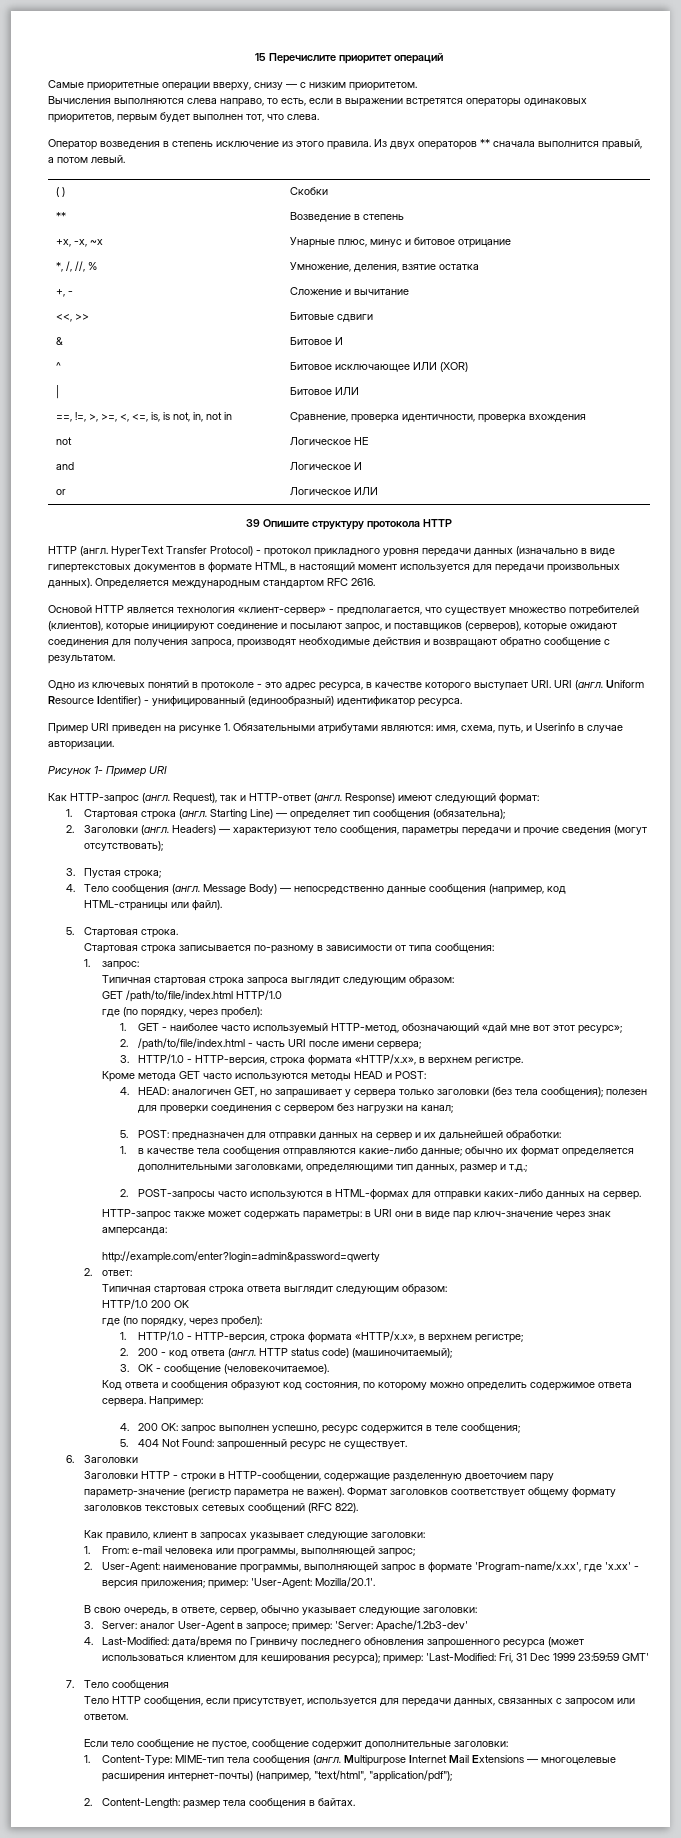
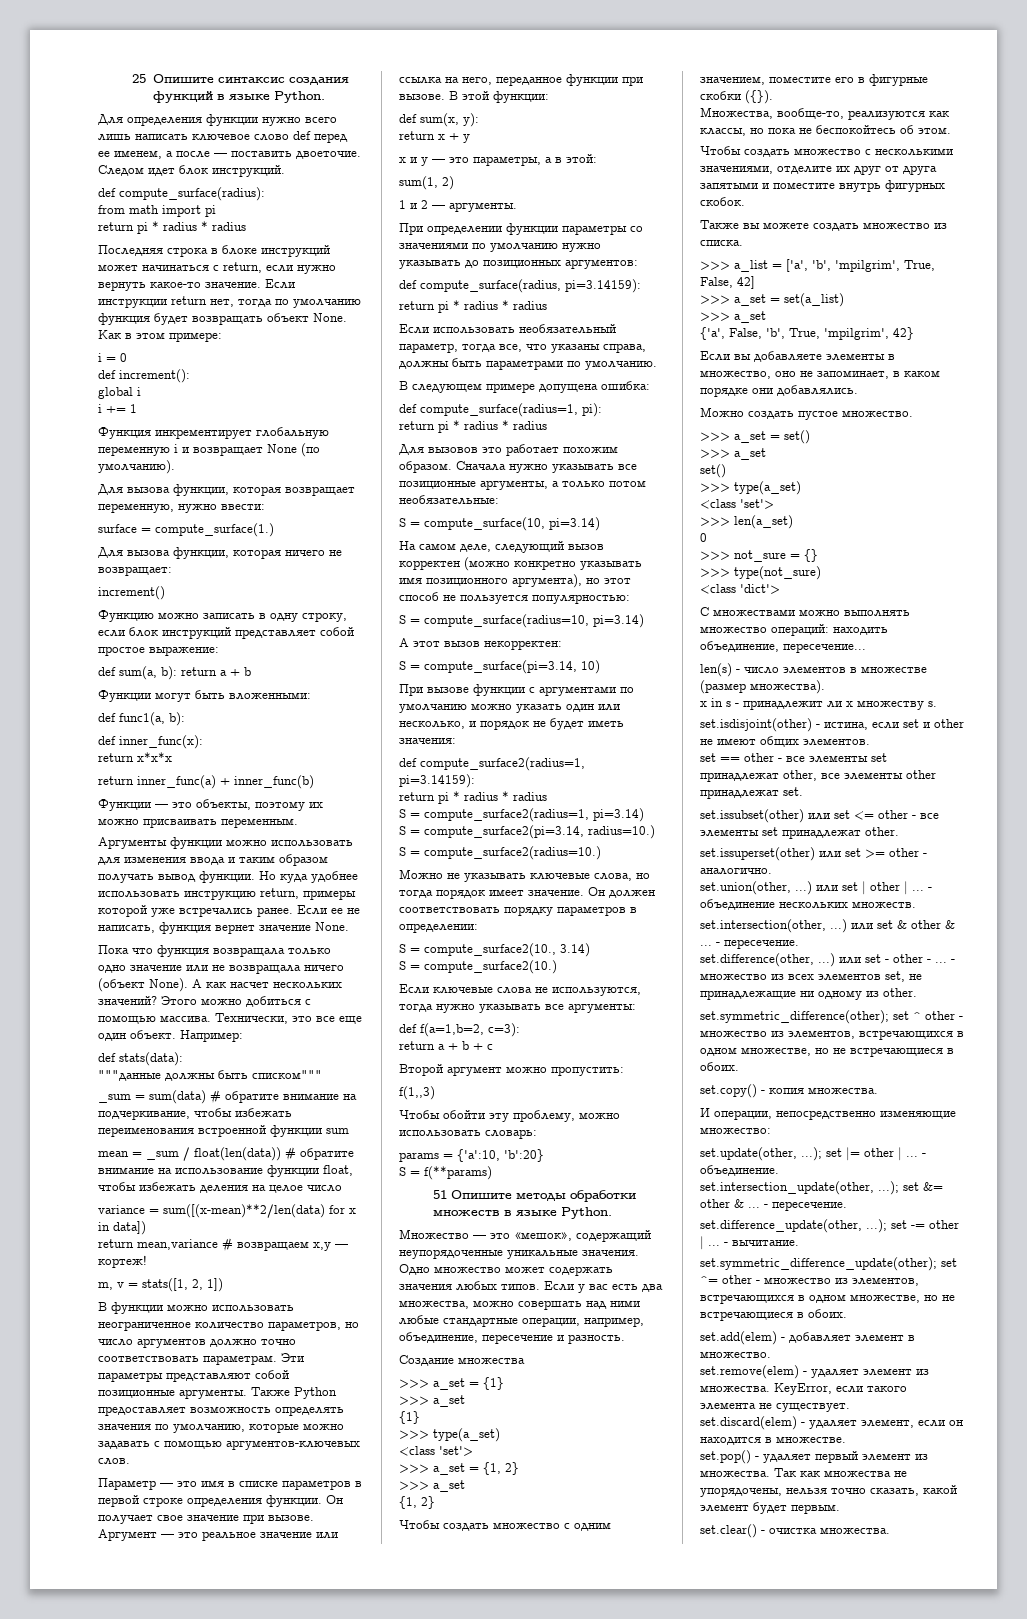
[255,53,443,64] [48,80,417,91] [48,96,587,107] [48,112,319,123] [48,139,642,150] [48,155,125,163] [55,187,65,197] [289,187,328,195] [55,212,66,220] [289,212,404,222] [55,239,103,247] [289,237,511,248] [55,261,97,272] [289,262,479,272] [55,289,73,297] [289,287,409,295] [55,314,89,322] [289,312,373,322] [55,337,63,345] [289,337,343,345] [55,362,61,370] [289,362,468,372] [55,385,59,399] [289,387,359,395] [55,412,232,422] [289,412,586,423] [55,437,72,445] [289,437,368,445] [55,462,74,470] [289,462,362,470] [55,489,66,495] [289,487,378,495] [246,519,452,530] [48,546,615,557] [48,562,620,573] [48,578,375,589] [48,605,639,616] [48,621,617,632] [48,637,610,648] [48,655,115,664] [48,680,644,691] [48,696,462,707] [48,723,623,734] [48,741,114,750] [48,766,167,777] [48,793,539,804] [66,809,506,820] [66,825,648,836] [84,841,164,851] [66,868,162,879] [66,884,567,895] [84,900,223,911] [66,927,179,938] [84,943,495,954] [84,959,140,970] [102,975,455,986] [102,990,283,1002] [102,1007,263,1018] [120,1023,623,1034] [120,1038,422,1050] [120,1054,524,1066] [102,1071,427,1082] [120,1087,648,1098] [138,1103,454,1114] [120,1130,562,1141] [120,1146,635,1157] [138,1164,528,1173] [120,1189,642,1200] [102,1209,612,1220] [102,1227,168,1236] [102,1251,381,1263] [84,1268,133,1276] [102,1284,448,1295] [102,1299,190,1309] [102,1316,263,1327] [120,1331,524,1343] [120,1348,453,1358] [120,1364,330,1374] [102,1380,633,1391] [102,1396,204,1407] [120,1423,521,1434] [120,1439,408,1450] [66,1455,139,1463] [84,1471,555,1482] [84,1487,617,1498] [84,1503,359,1513] [84,1530,426,1541] [84,1546,416,1557] [84,1561,640,1573] [102,1577,376,1589] [84,1605,478,1616] [84,1620,469,1632] [84,1636,585,1648] [102,1653,650,1664] [66,1680,170,1690] [84,1696,636,1707] [84,1714,129,1720] [84,1739,509,1750] [84,1755,617,1766] [102,1770,453,1782] [84,1798,356,1809] 15 Перечислите приоритет операций // Самые приоритетные операции вверху, снизу — с низким приоритетом. // Вычисления выполняются слева направо, то есть, если в выражении встретятся операторы одинаковых приоритетов, первым будет выполнен тот, что слева. // Оператор возведения в степень исключение из этого правила. Из двух операторов ** сначала выполнится правый, а потом левый. // ( ) | Скобки // ** | Возведение в степень // +x, -x, ~x | Унарные плюс, минус и битовое отрицание // *, /, //, % | Умножение, деления, взятие остатка // +, - | Сложение и вычитание // <<, >> | Битовые сдвиги // & | Битовое И // ^ | Битовое исключающее ИЛИ (XOR) // | | Битовое ИЛИ // ==, !=, >, >=, <, <=, is, is not, in, not in | Сравнение, проверка идентичности, проверка вхождения // not | Логическое НЕ // and | Логическое И // or | Логическое ИЛИ // 39 Опишите структуру протокола HTTP // HTTP (англ. HyperText Transfer Protocol) - протокол прикладного уровня передачи данных (изначально в виде гипертекстовых документов в формате HTML, в настоящий момент используется для передачи произвольных данных). Определяется международным стандартом RFC 2616. // Основой HTTP является технология «клиент-сервер» - предполагается, что существует множество потребителей (клиентов), которые инициируют соединение и посылают запрос, и поставщиков (серверов), которые ожидают соединения для получения запроса, производят необходимые действия и возвращают обратно сообщение с результатом. // Одно из ключевых понятий в протоколе - это адрес ресурса, в качестве которого выступает URI. URI (англ. Uniform Resource Identifier) - унифицированный (единообразный) идентификатор ресурса. // Пример URI приведен на рисунке 1. Обязательными атрибутами являются: имя, схема, путь, и Userinfo в случае авторизации. // Рисунок 1- Пример URI // Как HTTP-запрос (англ. Request), так и HTTP-ответ (англ. Response) имеют следующий формат: // 1. Стартовая строка (англ. Starting Line) — определяет тип сообщения (обязательна); // 2. Заголовки (англ. Headers) — характеризуют тело сообщения, параметры передачи и прочие сведения (могут отсутствовать); // 3. Пустая строка; // 4. Тело сообщения (англ. Message Body) — непосредственно данные сообщения (например, код HTML-страницы или файл). // 5. Стартовая строка. // Стартовая строка записывается по-разному в зависимости от типа сообщения: // 1. запрос: // Типичная стартовая строка запроса выглядит следующим образом: // GET /path/to/file/index.html HTTP/1.0 // где (по порядку, через пробел): // 1. GET - наиболее часто используемый HTTP-метод, обозначающий «дай мне вот этот ресурс»; // 2. /path/to/file/index.html - часть URI после имени сервера; // 3. HTTP/1.0 - HTTP-версия, строка формата «HTTP/x.x», в верхнем регистре. // Кроме метода GET часто используются методы HEAD и POST: // 4. HEAD: аналогичен GET, но запрашивает у сервера только заголовки (без тела сообщения); полезен для проверки соединения с сервером без нагрузки на канал; // 5. POST: предназначен для отправки данных на сервер и их дальнейшей обработки: // 1. в качестве тела сообщения отправляются какие-либо данные; обычно их формат определяется дополнительными заголовками, определяющими тип данных, размер и т.д.; // 2. POST-запросы часто используются в HTML-формах для отправки каких-либо данных на сервер. // HTTP-запрос также может содержать параметры: в URI они в виде пар ключ-значение через знак амперсанда: // http://example.com/enter?login=admin&password=qwerty // 2. ответ: // Типичная стартовая строка ответа выглядит следующим образом: // HTTP/1.0 200 OK // где (по порядку, через пробел): // 1. HTTP/1.0 - HTTP-версия, строка формата «HTTP/x.x», в верхнем регистре; // 2. 200 - код ответа (англ. HTTP status code) (машиночитаемый); // 3. OK - сообщение (человекочитаемое). // Код ответа и сообщения образуют код состояния, по которому можно определить содержимое ответа сервера. Например: // 4. 200 OK: запрос выполнен успешно, ресурс содержится в теле сообщения; // 5. 404 Not Found: запрошенный ресурс не существует. // 6. Заголовки // Заголовки HTTP - строки в HTTP-сообщении, содержащие разделенную двоеточием пару параметр-значение (регистр параметра не важен). Формат заголовков соответствует общему формату заголовков текстовых сетевых сообщений (RFC 822). // Как правило, клиент в запросах указывает следующие заголовки: // 1. From: e-mail человека или программы, выполняющей запрос; // 2. User-Agent: наименование программы, выполняющей запрос в формате 'Program-name/x.xx', где 'x.xx' - версия приложения; пример: 'User-Agent: Mozilla/20.1'. // В свою очередь, в ответе, сервер, обычно указывает следующие заголовки: // 3. Server: аналог User-Agent в запросе; пример: 'Server: Apache/1.2b3-dev' // 4. Last-Modified: дата/время по Гринвичу последнего обновления запрошенного ресурса (может использоваться клиентом для кеширования ресурса); пример: 'Last-Modified: Fri, 31 Dec 1999 23:59:59 GMT' // 7. Тело сообщения // Тело HTTP сообщения, если присутствует, используется для передачи данных, связанных с запросом или ответом. // Если тело сообщение не пустое, сообщение содержит дополнительные заголовки: // 1. Content-Type: MIME-тип тела сообщения (англ. Multipurpose Internet Mail Extensions — многоцелевые расширения интернет-почты) (например, "text/html", "application/pdf"); // 2. Content-Length: размер тела сообщения в байтах. -> [132,74,349,85] [152,91,325,103] [98,114,337,126] [98,131,348,143] [98,150,361,159] [98,165,285,177] [98,187,265,201] [98,205,216,217] [98,221,246,234] [98,245,330,257] [98,262,336,274] [98,279,295,291] [98,296,361,308] [98,313,347,325] [98,330,222,342] [98,353,127,362] [98,369,190,383] [98,387,141,399] [98,404,137,413] [98,427,329,439] [98,443,320,457] [98,460,175,474] [98,484,355,496] [98,503,265,513] [98,523,274,537] [98,547,342,559] [98,566,172,576] [98,586,165,600] [98,610,347,622] [98,627,354,639] [98,646,219,656] [98,666,251,680] [98,690,311,702] [98,712,185,726] [98,735,203,749] [98,752,172,762] [98,775,314,789] [98,799,323,811] [98,818,298,828] [98,837,353,849] [98,854,328,866] [98,871,358,883] [98,888,356,900] [98,905,360,917] [98,922,349,934] [98,945,331,957] [98,964,344,974] [98,978,342,992] [98,996,311,1007] [98,1013,362,1024] [98,1030,243,1042] [98,1052,183,1066] [98,1070,322,1081] [98,1090,357,1104] [98,1108,292,1120] [98,1125,349,1137] [98,1147,354,1161] [98,1165,353,1177] [98,1182,342,1193] [98,1204,356,1218] [98,1221,146,1235] [98,1238,348,1252] [98,1255,147,1268] [98,1278,223,1292] [98,1302,294,1314] [98,1321,359,1331] [98,1338,296,1348] [98,1353,304,1365] [98,1370,289,1382] [98,1387,337,1399] [98,1406,344,1416] [98,1423,344,1433] [98,1440,360,1450] [98,1458,130,1465] [98,1478,362,1490] [98,1495,343,1507] [98,1514,314,1524] [98,1529,338,1541] [399,74,643,86] [399,91,549,103] [399,113,479,127] [399,131,470,143] [399,154,597,166] [399,176,454,190] [399,200,517,212] [399,223,643,235] [399,242,601,252] [399,259,638,269] [399,279,641,293] [399,300,547,313] [399,324,616,334] [399,343,646,353] [399,358,657,370] [399,381,650,393] [399,403,602,417] [399,420,547,433] [399,444,618,456] [399,461,637,473] [399,480,646,490] [399,495,499,505] [399,517,600,531] [399,541,604,553] [399,557,642,571] [399,574,631,588] [399,592,630,604] [399,614,644,628] [399,638,562,650] [399,660,600,674] [399,684,634,696] [399,703,620,713] [399,718,624,730] [399,738,456,744] [399,757,585,771] [399,774,475,788] [399,791,547,804] [399,808,644,822] [399,825,655,839] [399,846,601,860] [399,869,650,882] [399,887,655,899] [399,906,637,916] [399,923,478,933] [399,943,590,957] [399,960,557,974] [399,984,641,996] [399,1003,636,1013] [399,1023,520,1037] [399,1041,493,1050] [399,1064,624,1076] [399,1086,435,1100] [399,1110,620,1122] [399,1129,537,1139] [399,1149,544,1162] [399,1166,492,1180] [433,1190,637,1202] [433,1207,613,1219] [399,1229,651,1242] [399,1249,639,1259] [399,1264,613,1276] [399,1281,663,1293] [399,1300,640,1310] [399,1315,644,1327] [399,1332,625,1344] [399,1355,525,1366] [399,1377,504,1390] [399,1395,465,1407] [399,1411,420,1424] [399,1428,500,1442] [399,1446,473,1456] [399,1462,519,1475] [399,1480,465,1492] [399,1496,435,1509] [399,1520,611,1531] [700,74,928,86] [700,90,773,104] [700,107,949,120] [700,125,951,136] [700,146,953,157] [700,165,937,175] [700,180,945,192] [700,197,745,206] [700,220,947,231] [700,240,743,246] [700,259,935,272] [700,276,755,289] [700,293,844,307] [700,311,766,323] [700,327,914,340] [700,351,895,362] [700,370,940,379] [700,385,858,397] [700,407,913,420] [700,430,810,444] [700,448,766,460] [700,464,726,478] [700,481,801,495] [700,499,774,509] [700,515,793,529] [700,533,707,542] [700,549,818,562] [700,566,821,580] [700,584,780,594] [700,607,910,617] [700,624,888,636] [700,641,866,653] [700,663,927,677] [700,680,825,694] [700,698,937,710] [700,718,964,732] [700,736,870,747] [700,753,887,763] [700,770,936,782] [700,787,803,799] [700,809,939,823] [700,827,899,839] [700,847,927,861] [700,868,772,875] [700,881,932,895] [700,899,916,910] [700,919,955,933] [700,939,799,949] [700,953,955,967] [700,971,922,982] [700,988,917,1000] [700,1010,963,1024] [700,1030,964,1040] [700,1047,954,1057] [700,1062,739,1071] [700,1084,878,1098] [700,1108,956,1120] [700,1127,771,1135] [700,1147,926,1161] [700,1165,779,1176] [700,1181,943,1195] [700,1199,847,1211] [700,1219,959,1233] [700,1236,799,1250] [700,1257,957,1271] [700,1275,919,1286] [700,1294,955,1304] [700,1309,847,1321] [700,1331,915,1345] [700,1351,771,1359] [700,1365,929,1379] [700,1383,907,1395] [700,1402,850,1412] [700,1416,963,1430] [700,1436,846,1445] [700,1450,928,1464] [700,1468,907,1478] [700,1485,957,1497] [700,1502,840,1514] [700,1524,890,1538] 25 Опишите синтаксис создания функций в языке Python. // Для определения функции нужно всего лишь написать ключевое слово def перед ее именем, а после — поставить двоеточие. Следом идет блок инструкций. // def compute_surface(radius): // from math import pi // return pi * radius * radius // Последняя строка в блоке инструкций может начинаться с return, если нужно вернуть какое-то значение. Если инструкции return нет, тогда по умолчанию функция будет возвращать объект None. Как в этом примере: // i = 0 // def increment(): // global i // i += 1 // Функция инкрементирует глобальную переменную i и возвращает None (по умолчанию). // Для вызова функции, которая возвращает переменную, нужно ввести: // surface = compute_surface(1.) // Для вызова функции, которая ничего не возвращает: // increment() // Функцию можно записать в одну строку, если блок инструкций представляет собой простое выражение: // def sum(a, b): return a + b // Функции могут быть вложенными: // def func1(a, b): // def inner_func(x): // return x*x*x // return inner_func(a) + inner_func(b) // Функции — это объекты, поэтому их можно присваивать переменным. // Аргументы функции можно использовать для изменения ввода и таким образом получать вывод функции. Но куда удобнее использовать инструкцию return, примеры которой уже встречались ранее. Если ее не написать, функция вернет значение None. // Пока что функция возвращала только одно значение или не возвращала ничего (объект None). А как насчет нескольких значений? Этого можно добиться с помощью массива. Технически, это все еще один объект. Например: // def stats(data): // """данные должны быть списком""" // _sum = sum(data) # обратите внимание на подчеркивание, чтобы избежать переименования встроенной функции sum // mean = _sum / float(len(data)) # обратите внимание на использование функции float, чтобы избежать деления на целое число // variance = sum([(x-mean)**2/len(data) for x in data]) // return mean,variance # возвращаем x,y — кортеж! // m, v = stats([1, 2, 1]) // В функции можно использовать неограниченное количество параметров, но число аргументов должно точно соответствовать параметрам. Эти параметры представляют собой позиционные аргументы. Также Python предоставляет возможность определять значения по умолчанию, которые можно задавать с помощью аргументов-ключевых слов. // Параметр — это имя в списке параметров в первой строке определения функции. Он получает свое значение при вызове. Аргумент — это реальное значение или ссылка на него, переданное функции при вызове. В этой функции: // def sum(x, y): // return x + y // x и y — это параметры, а в этой: // sum(1, 2) // 1 и 2 — аргументы. // При определении функции параметры со значениями по умолчанию нужно указывать до позиционных аргументов: // def compute_surface(radius, pi=3.14159): // return pi * radius * radius // Если использовать необязательный параметр, тогда все, что указаны справа, должны быть параметрами по умолчанию. // В следующем примере допущена ошибка: // def compute_surface(radius=1, pi): // return pi * radius * radius // Для вызовов это работает похожим образом. Сначала нужно указывать все позиционные аргументы, а только потом необязательные: // S = compute_surface(10, pi=3.14) // На самом деле, следующий вызов корректен (можно конкретно указывать имя позиционного аргумента), но этот способ не пользуется популярностью: // S = compute_surface(radius=10, pi=3.14) // А этот вызов некорректен: // S = compute_surface(pi=3.14, 10) // При вызове функции с аргументами по умолчанию можно указать один или несколько, и порядок не будет иметь значения: // def compute_surface2(radius=1, pi=3.14159): // return pi * radius * radius // S = compute_surface2(radius=1, pi=3.14) // S = compute_surface2(pi=3.14, radius=10.) // S = compute_surface2(radius=10.) // Можно не указывать ключевые слова, но тогда порядок имеет значение. Он должен соответствовать порядку параметров в определении: // S = compute_surface2(10., 3.14) // S = compute_surface2(10.) // Если ключевые слова не используются, тогда нужно указывать все аргументы: // def f(a=1,b=2, c=3): // return a + b + c // Второй аргумент можно пропустить: // f(1,,3) // Чтобы обойти эту проблему, можно использовать словарь: // params = {'a':10, 'b':20} // S = f(**params) // 51 Опишите методы обработки множеств в языке Python. // Множество — это «мешок», содержащий неупорядоченные уникальные значения. Одно множество может содержать значения любых типов. Если у вас есть два множества, можно совершать над ними любые стандартные операции, например, объединение, пересечение и разность. // Создание множества // >>> a_set = {1} // >>> a_set // {1} // >>> type(a_set) // <class 'set'> // >>> a_set = {1, 2} // >>> a_set // {1, 2} // Чтобы создать множество с одним значением, поместите его в фигурные скобки ({}). // Множества, вообще-то, реализуются как классы, но пока не беспокойтесь об этом. // Чтобы создать множество с несколькими значениями, отделите их друг от друга запятыми и поместите внутрь фигурных скобок. // Также вы можете создать множество из списка. // >>> a_list = ['a', 'b', 'mpilgrim', True, False, 42] // >>> a_set = set(a_list) // >>> a_set // {'a', False, 'b', True, 'mpilgrim', 42} // Если вы добавляете элементы в множество, оно не запоминает, в каком порядке они добавлялись. // Можно создать пустое множество. // >>> a_set = set() // >>> a_set // set() // >>> type(a_set) // <class 'set'> // >>> len(a_set) // 0 // >>> not_sure = {} // >>> type(not_sure) // <class 'dict'> // С множествами можно выполнять множество операций: находить объединение, пересечение... // len(s) - число элементов в множестве (размер множества). // x in s - принадлежит ли x множеству s. // set.isdisjoint(other) - истина, если set и other не имеют общих элементов. // set == other - все элементы set принадлежат other, все элементы other принадлежат set. // set.issubset(other) или set <= other - все элементы set принадлежат other. // set.issuperset(other) или set >= other - аналогично. // set.union(other, ...) или set | other | ... - объединение нескольких множеств. // set.intersection(other, ...) или set & other & ... - пересечение. // set.difference(other, ...) или set - other - ... - множество из всех элементов set, не принадлежащие ни одному из other. // set.symmetric_difference(other); set ^ other - множество из элементов, встречающихся в одном множестве, но не встречающиеся в обоих. // set.copy() - копия множества. // И операции, непосредственно изменяющие множество: // set.update(other, ...); set |= other | ... - объединение. // set.intersection_update(other, ...); set &= other & ... - пересечение. // set.difference_update(other, ...); set -= other | ... - вычитание. // set.symmetric_difference_update(other); set ^= other - множество из элементов, встречающихся в одном множестве, но не встречающиеся в обоих. // set.add(elem) - добавляет элемент в множество. // set.remove(elem) - удаляет элемент из множества. KeyError, если такого элемента не существует. // set.discard(elem) - удаляет элемент, если он находится в множестве. // set.pop() - удаляет первый элемент из множества. Так как множества не упорядочены, нельзя точно сказать, какой элемент будет первым. // set.clear() - очистка множества.

